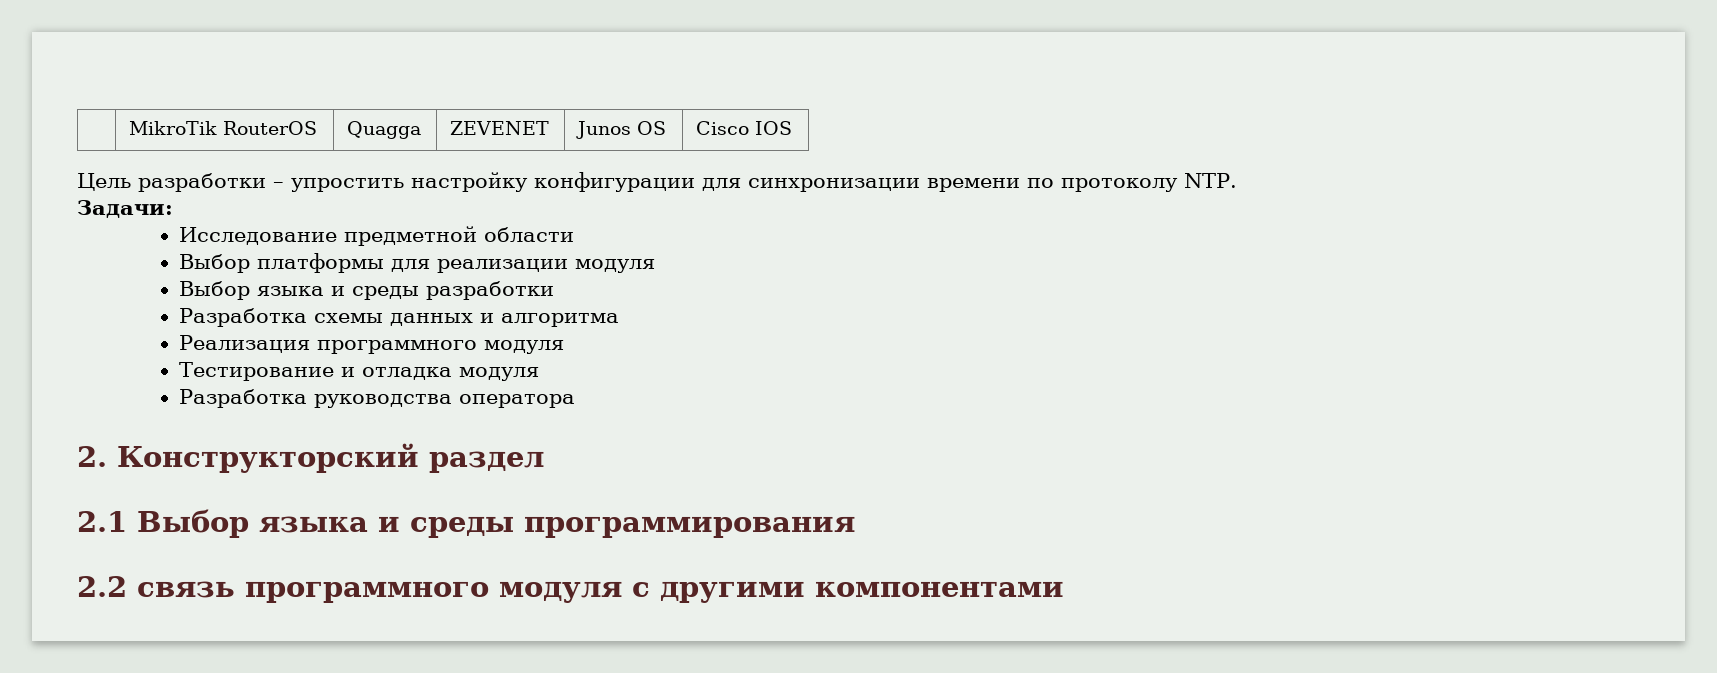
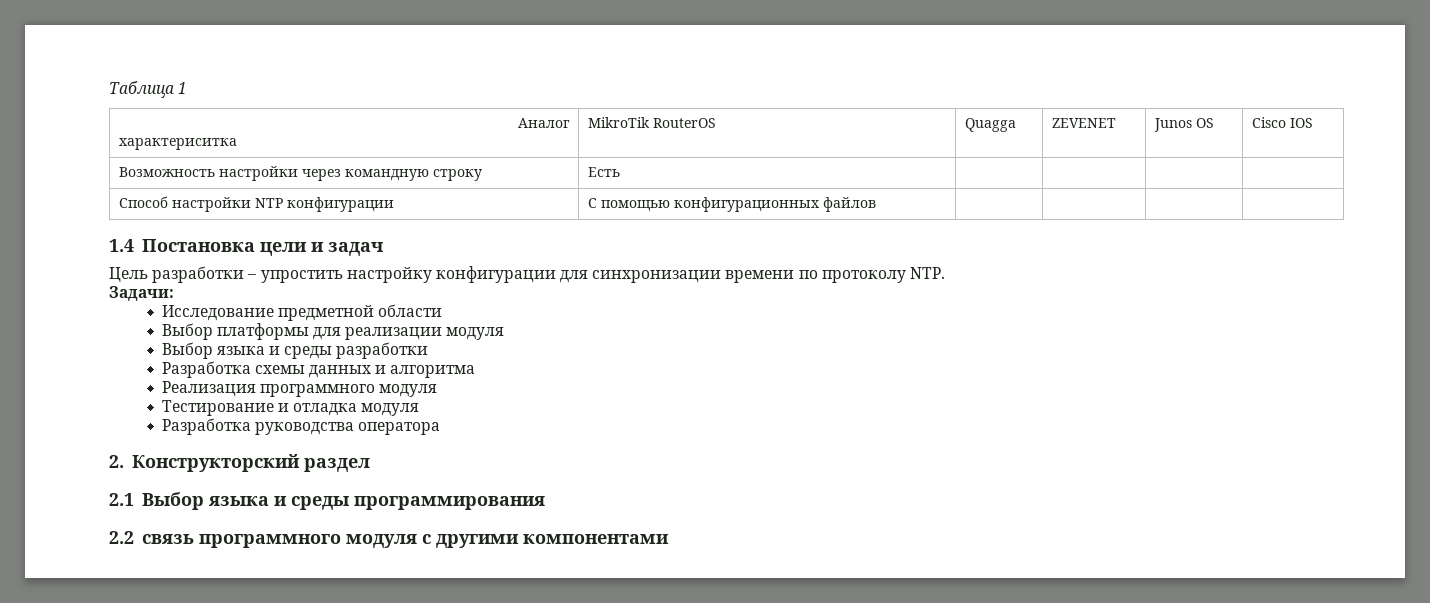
(129, 128) none -> [109,81,188,98] [518,118,571,128] [118,138,237,150] Таблица 1 // Аналог // характериситка
(793, 128) none -> [118,166,482,181] [587,167,620,177] [118,196,394,212] [587,197,876,212] [109,239,383,256] // Возможность настройки через командную строку | Есть | | | | // Способ настройки NTP конфигурации | С помощью конфигурационных файлов | | | | // 1.4 Постановка цели и задач

